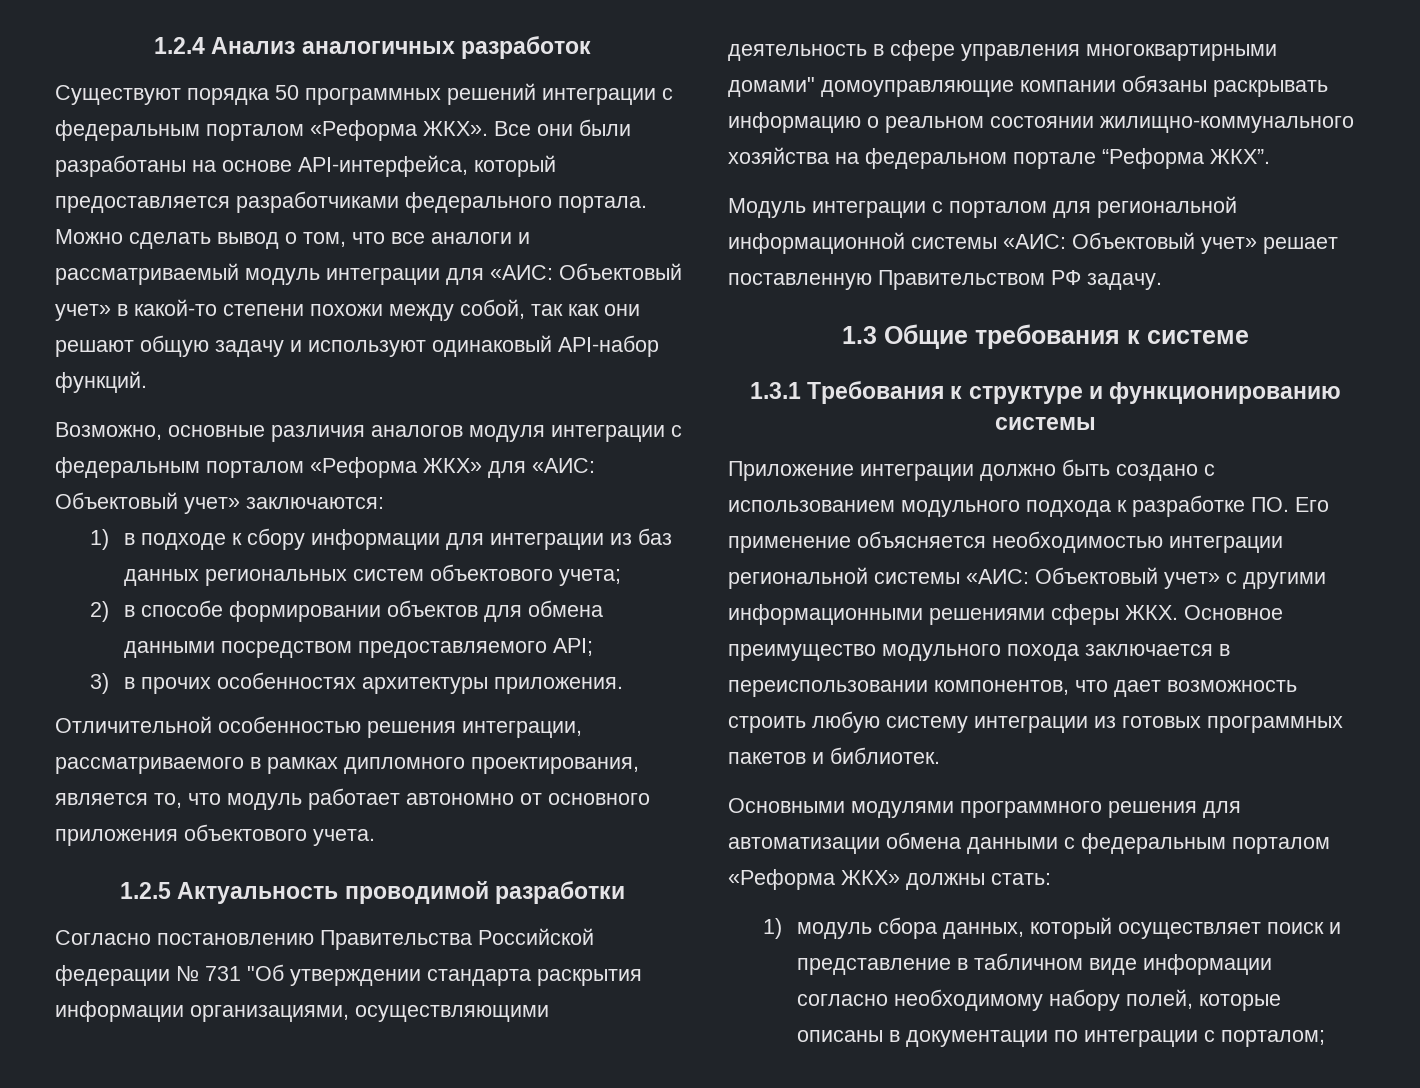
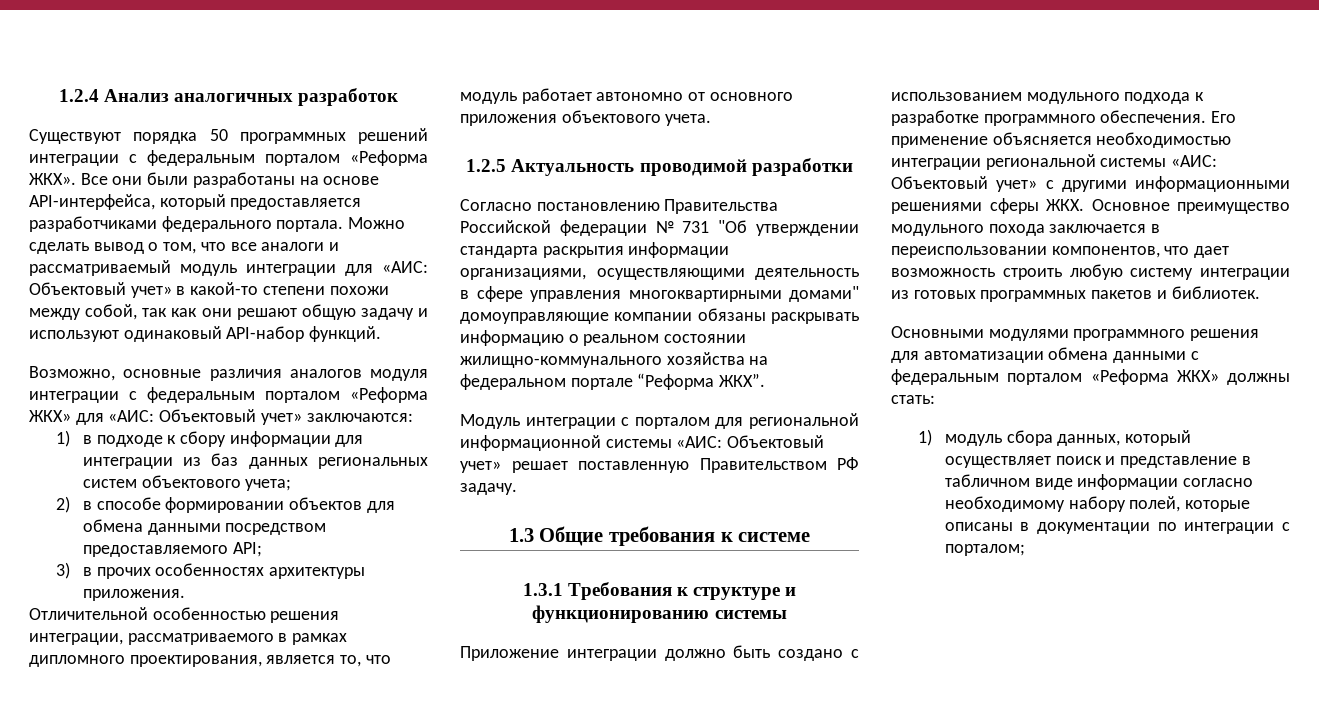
[1251,497,1289,512] ПО. -> [983,110,1207,126] программного обеспечения.

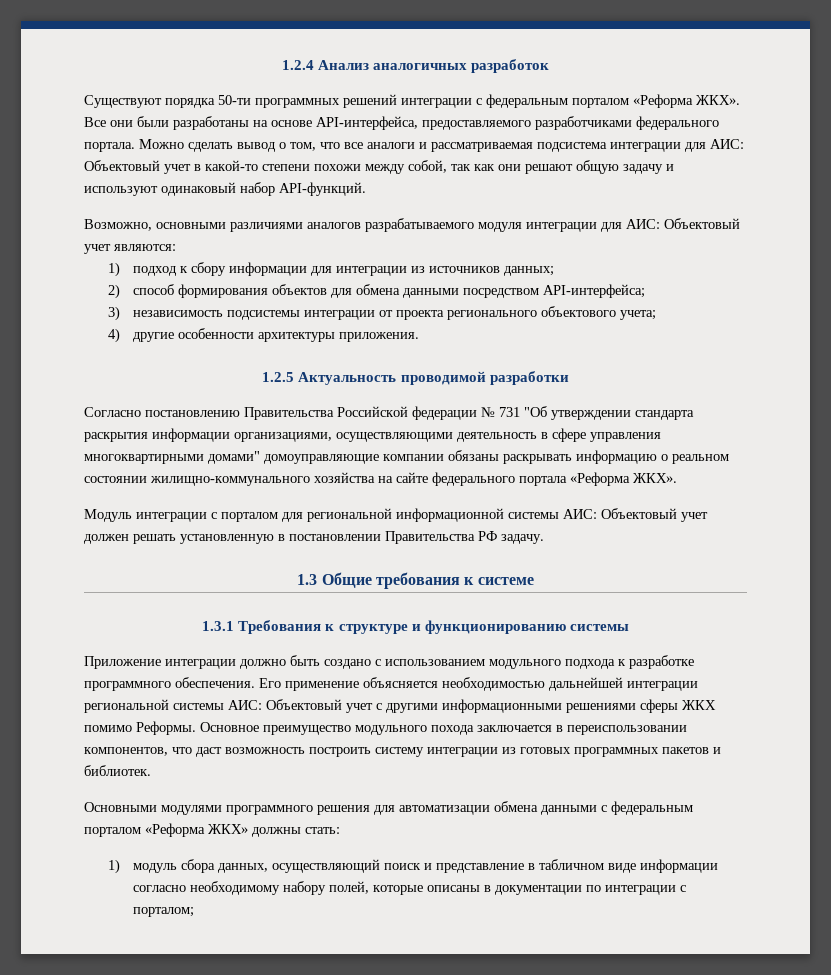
[209,129,228,141] 50 -> [218,95,251,105] 50-ти
[159,194,362,210] который предоставляется -> [422,120,531,130] предоставляемого
[29,260,428,276] [29,282,172,298] рассматриваемый модуль интеграции для «АИС: Объектовый учет» -> [431,139,744,152] [84,160,191,174] рассматриваемая подсистема интеграции для АИС: Объектовый учет
[226,326,382,342] API-набор функций. -> [240,182,366,196] набор API-функций.
[123,369,428,381] [29,387,428,403] [29,409,413,425] [55,430,163,447] основные различия аналогов модуля интеграции с федеральным порталом «Реформа ЖКХ» для «АИС: Объектовый учет» заключаются: // 1) в подходе -> [156,218,740,232] [84,244,176,254] [108,262,177,277] основными различиями аналогов разрабатываемого модуля интеграции для АИС: Объектовый учет являются: // 1) подход
[211,453,429,469] [82,475,292,491] [55,496,285,513] баз данных региональных систем объектового учета; // 2) в способе формировании -> [428,266,554,276] [108,284,268,299] источников данных; // 2) способ формирования
[82,542,262,557] предоставляемого API; -> [542,284,645,298] API-интерфейса;
[82,563,365,579] [82,589,185,601] [29,607,340,623] [29,633,348,645] [29,655,391,667] [460,88,793,104] [460,110,712,126] в прочих особенностях архитектуры приложения. // Отличительной особенностью решения интеграции, рассматриваемого в рамках дипломного проектирования, является то, что модуль работает автономно от основного приложения объектового учета. -> [132,306,656,320] [108,328,419,343] независимость подсистемы интеграции от проекта регионального объектового учета; // 4) другие особенности архитектуры приложения.
[460,373,766,390] федеральном портале “Реформа ЖКХ”. -> [396,472,677,486] сайте федерального портала «Реформа ЖКХ».
[676,435,825,448] [460,458,827,473] «АИС: Объектовый учет» решает поставленную Правительством -> [563,508,708,522] [84,531,475,544] АИС: Объектовый учет должен решать установленную в постановлении Правительства
(1232, 140) none -> [549,677,623,691] дальнейшей
[1171,155,1218,167] [891,176,1038,192] «АИС: Объектовый учет» -> [228,699,373,713] АИС: Объектовый учет
[1046,199,1084,211] ЖКХ. -> [682,700,716,710] [84,721,196,735] ЖКХ помимо Реформы.
[1194,246,1230,258] [891,264,1123,280] дает возможность строить любую -> [196,747,371,757] даст возможность построить
[1124,430,1191,446] [944,456,1051,468] который осуществляет -> [271,859,380,873] осуществляющий

